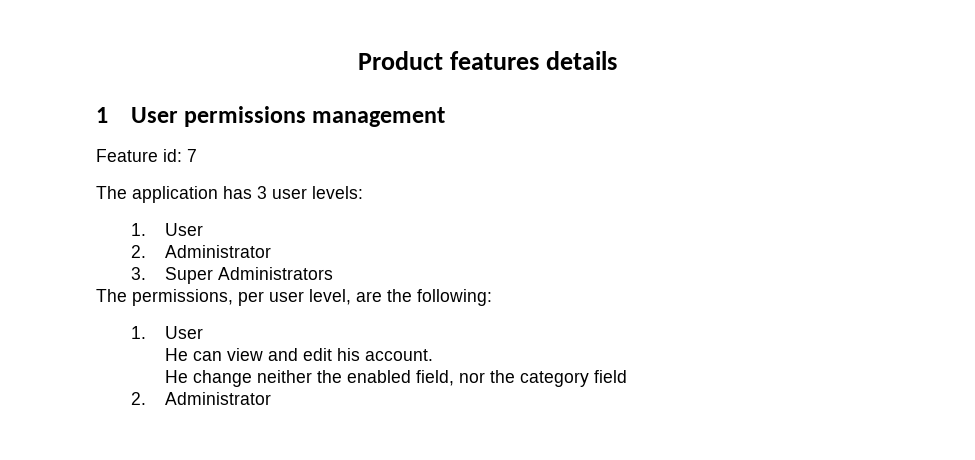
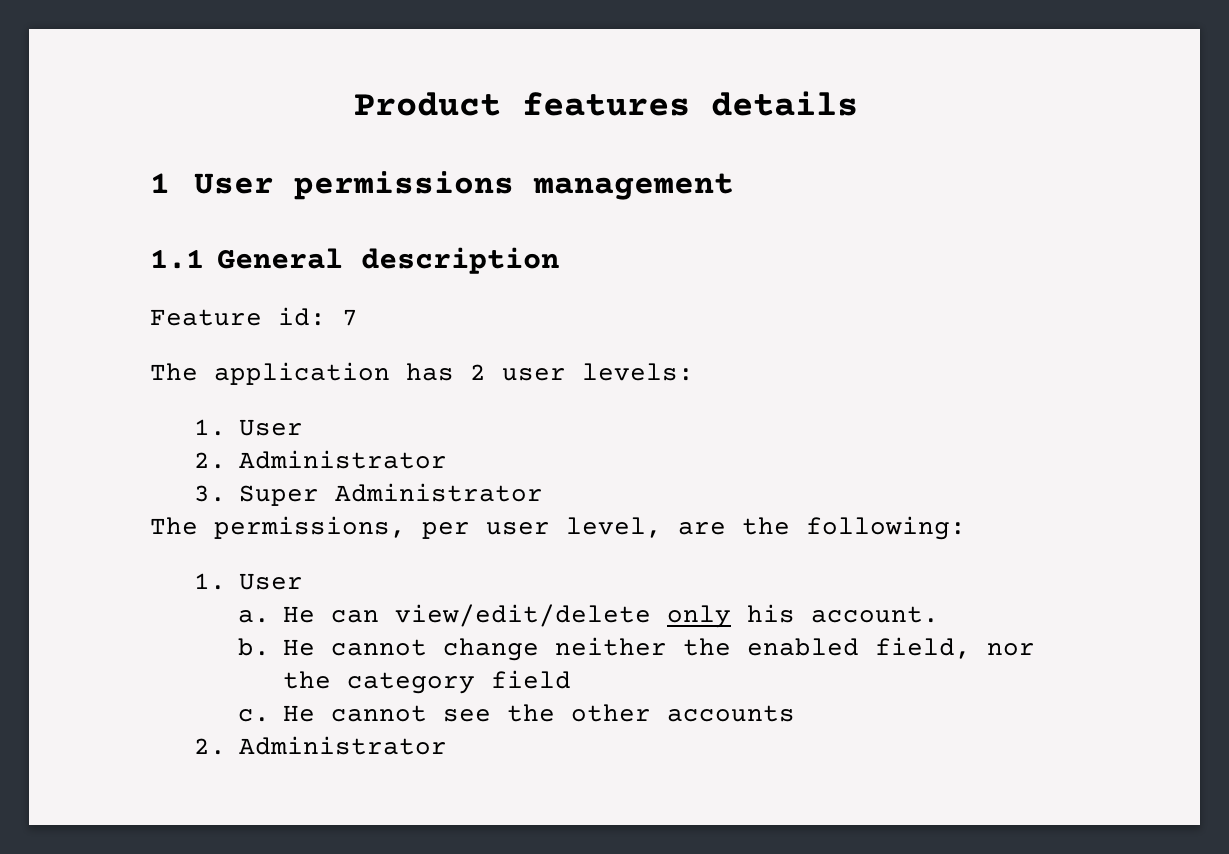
(446, 117) none -> [150,247,559,274] // 1.1 General description
[257,186,267,199] 3 -> [470,364,486,380] 2
[218,267,334,280] Administrators -> [334,483,543,502] Administrator
(204, 332) none -> [237,610,270,623] a.
[227,348,333,361] view and edit -> [394,604,731,628] view/edit/delete only
[165,370,189,383] He -> [237,638,427,656] b. He cannot
(628, 376) none -> [237,704,795,722] // c. He cannot see the other accounts

